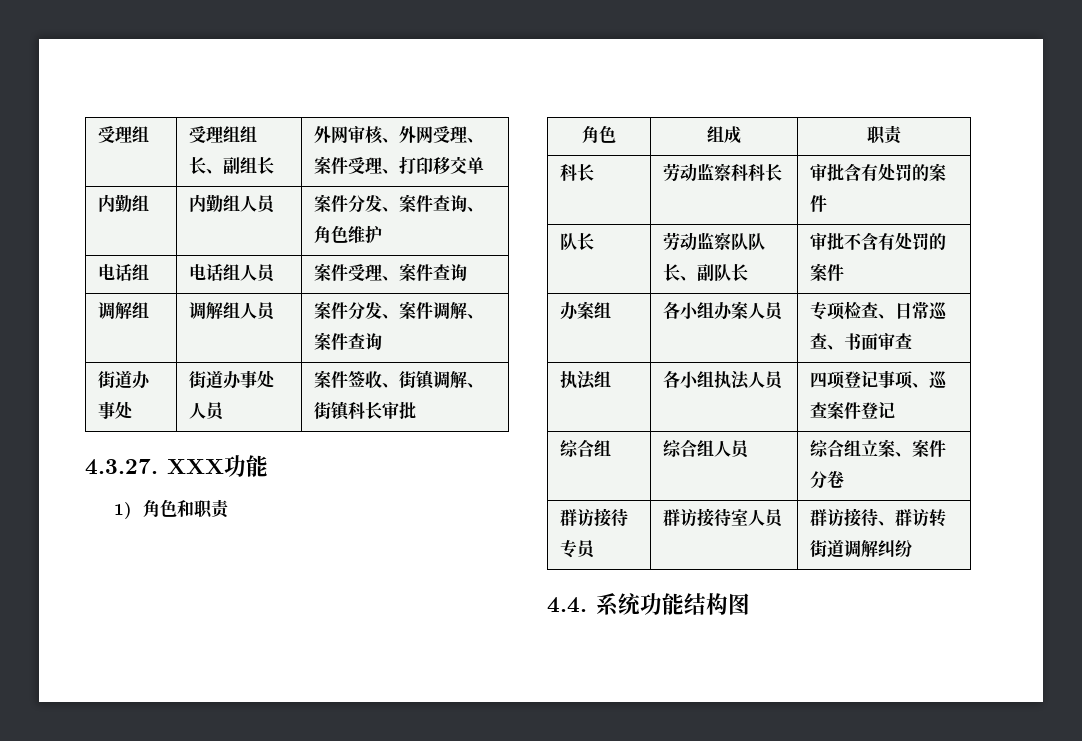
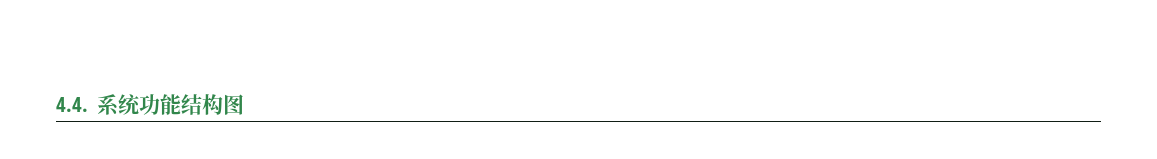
[97,126,149,143] [188,126,257,143] [188,157,274,175] [313,126,484,144] [313,156,484,174] [97,194,149,212] [188,194,277,214] [313,194,484,213] [313,225,382,243] [97,264,149,281] [188,264,277,283] [313,263,467,281] [97,302,149,319] [188,302,277,321] [313,301,484,320] [313,332,382,350] [97,370,151,389] [97,401,133,419] [188,370,275,389] [188,402,226,421] [313,370,484,390] [313,401,416,421] [85,455,268,477] [113,499,230,519] [582,125,616,143] [707,126,741,144] [867,125,903,145] [559,164,594,182] [662,163,782,182] [809,163,946,182] [809,195,827,212] [559,233,594,251] [662,232,765,251] [662,264,748,282] [809,232,946,251] [809,263,844,281] [559,301,611,320] [662,301,785,321] [809,301,948,320] [809,333,912,350] [559,371,611,390] [662,370,785,390] [809,370,948,389] [809,401,895,419] [559,439,611,457] [662,439,751,459] [809,439,946,457] [809,470,844,489] [559,508,628,527] [559,539,597,559] [662,508,785,528] [809,508,946,527] [809,539,912,558] 受理组 | 受理组组长、副组长 | 外网审核、外网受理、案件受理、打印移交单 // 内勤组 | 内勤组人员 | 案件分发、案件查询、角色维护 // 电话组 | 电话组人员 | 案件受理、案件查询 // 调解组 | 调解组人员 | 案件分发、案件调解、案件查询 // 街道办事处 | 街道办事处人员 | 案件签收、街镇调解、街镇科长审批 // 4.3.27. XXX功能 // 1)角色和职责 // 角色 | 组成 | 职责 // 科长 | 劳动监察科科长 | 审批含有处罚的案件 // 队长 | 劳动监察队队长、副队长 | 审批不含有处罚的案件 // 办案组 | 各小组办案人员 | 专项检查、日常巡查、书面审查 // 执法组 | 各小组执法人员 | 四项登记事项、巡查案件登记 // 综合组 | 综合组人员 | 综合组立案、案件分卷 // 群访接待专员 | 群访接待室人员 | 群访接待、群访转街道调解纠纷 // -> (56, 104) none

